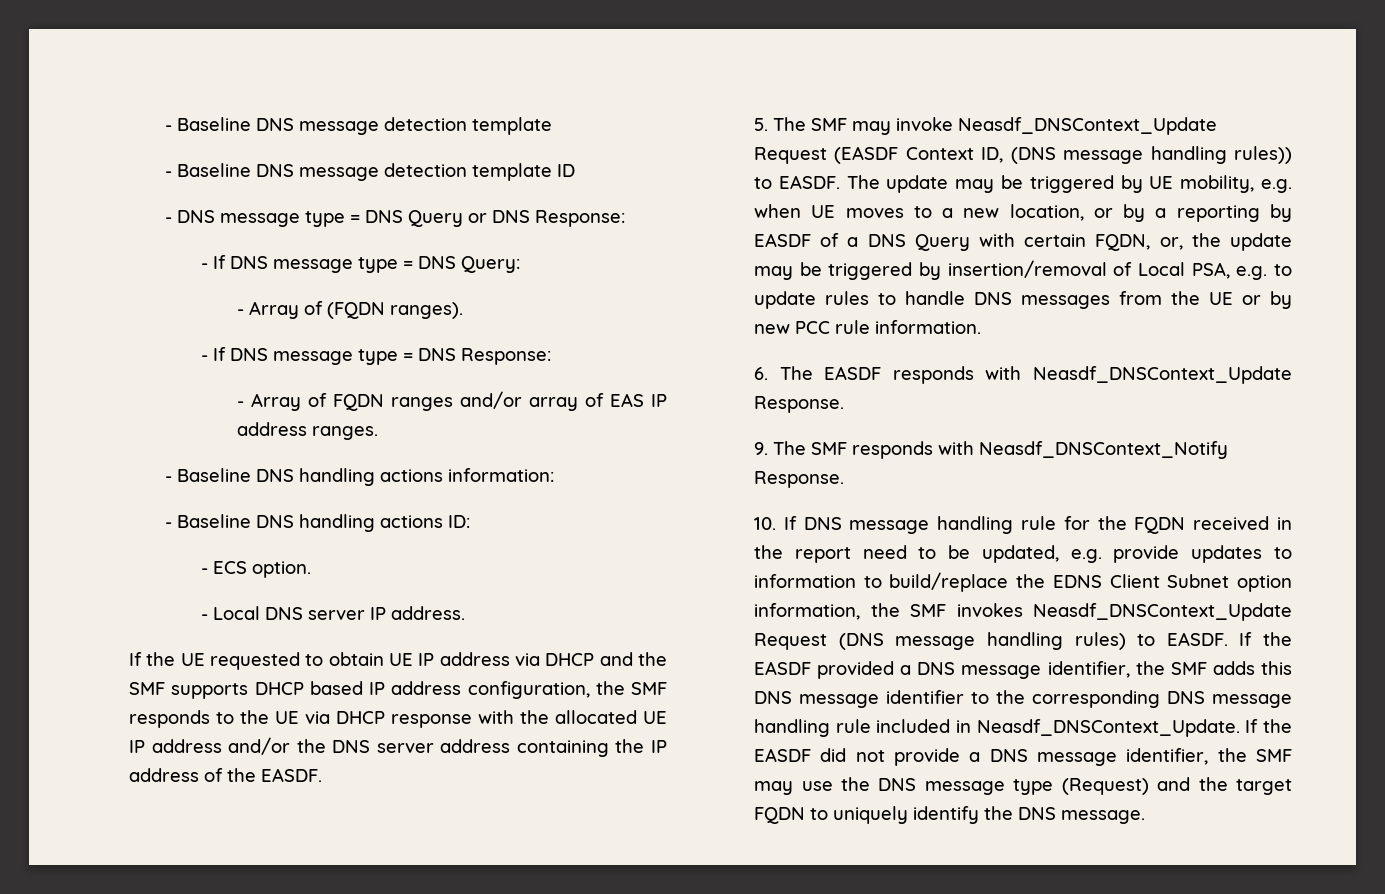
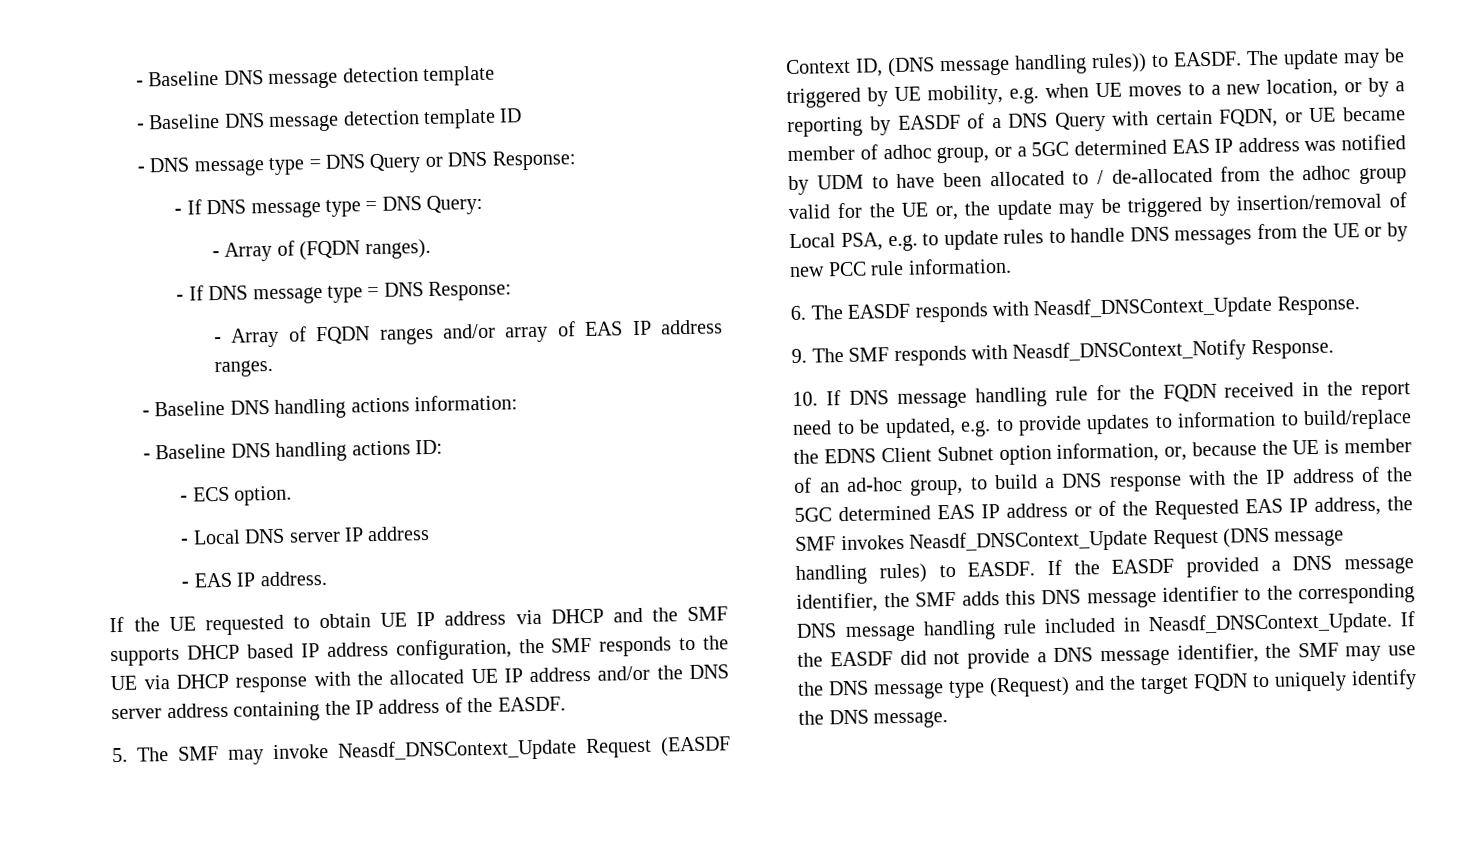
(387, 613) none -> [367,525,431,542] [181,572,256,588] address // - EAS IP
(1151, 242) none -> [1284,106,1406,123] [787,134,1406,164] [788,165,1407,196] [788,202,930,220] or UE became member of adhoc group, or a 5GC determined EAS IP address was notified by UDM to have been allocated to / de-allocated from the adhoc group valid for the UE
(1102, 556) none -> [995,418,1014,432] to
(861, 611) none -> [1164,438,1413,461] [794,466,1413,496] [794,496,1382,522] or, because the UE is member of an ad-hoc group, to build a DNS response with the IP address of the 5GC determined EAS IP address or of the Requested EAS IP address,

